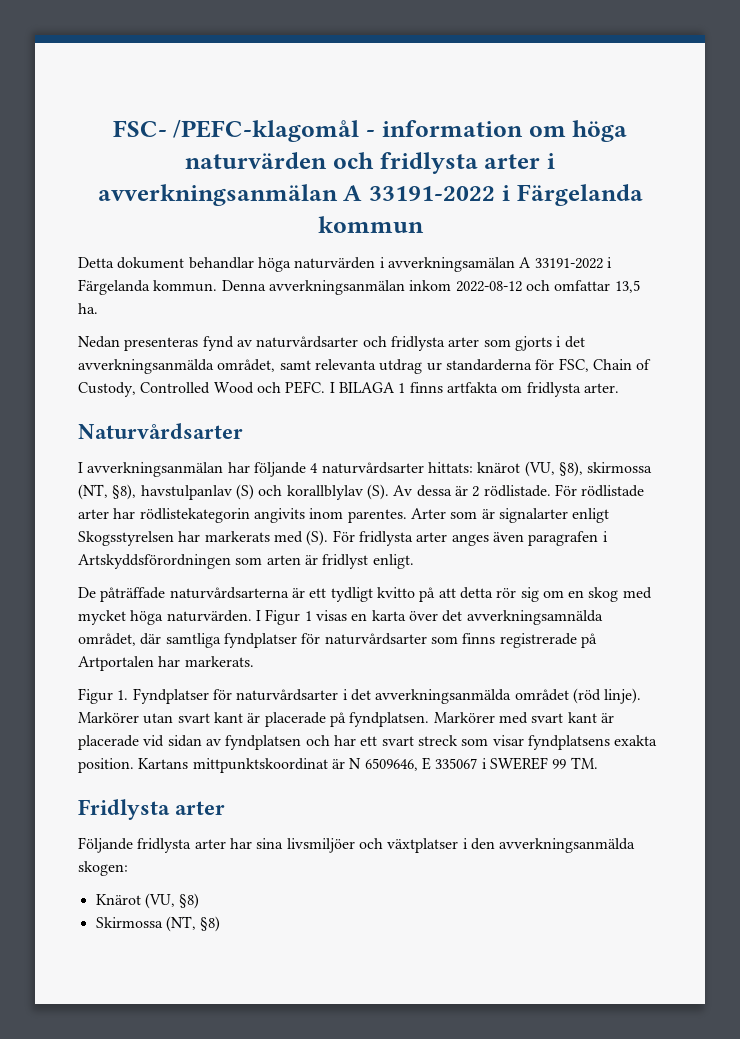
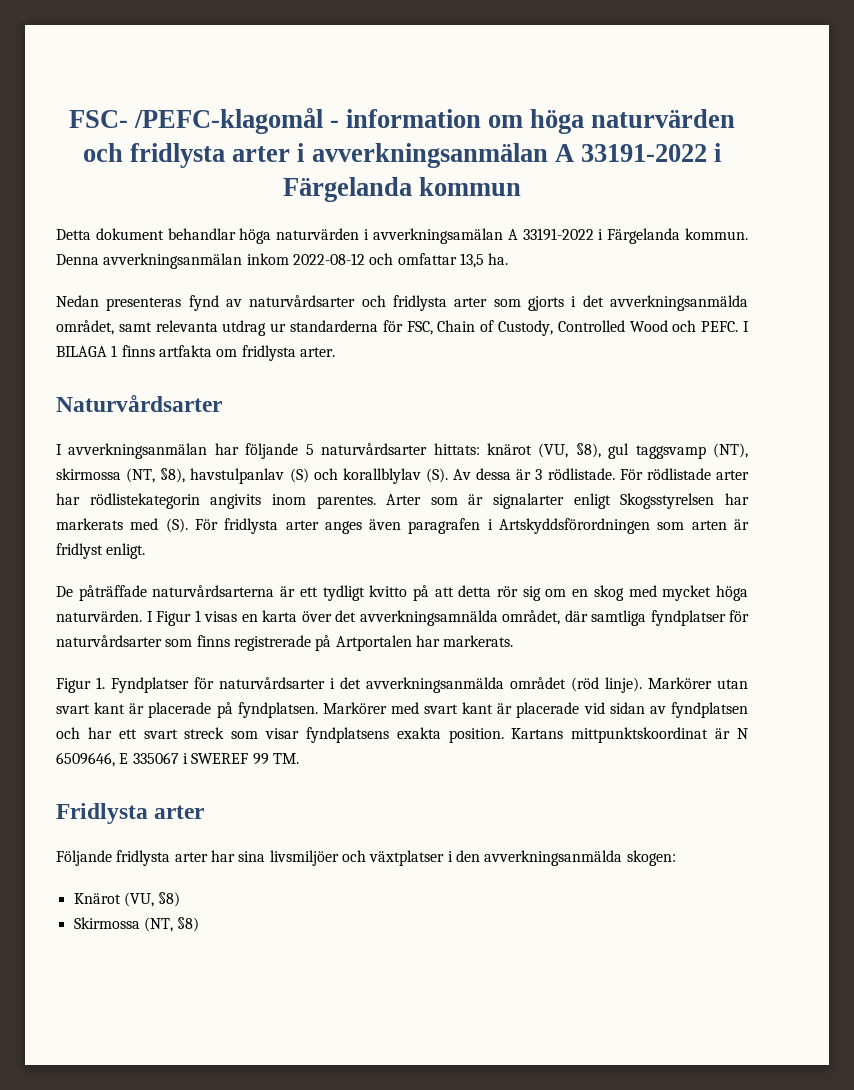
[310,463,319,473] 4 -> [305,444,314,455] 5
(583, 469) none -> [608,443,748,459] gul taggsvamp (NT),
[472,486,480,497] 2 -> [535,469,543,480] 3

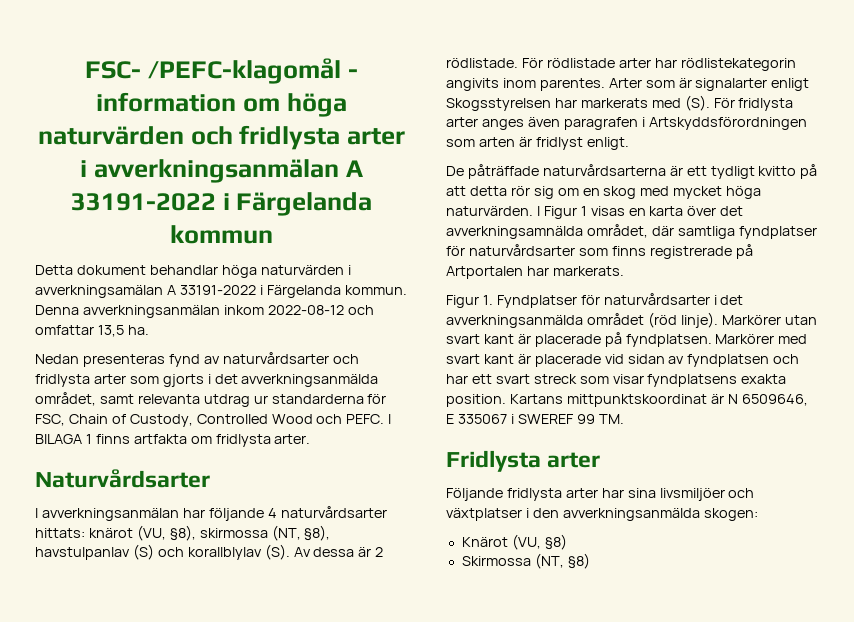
[305,444,314,455] 5 -> [267,508,277,518] 4
[608,443,748,459] gul taggsvamp (NT), -> (196, 533) none
[535,469,543,480] 3 -> [375,547,384,557] 2

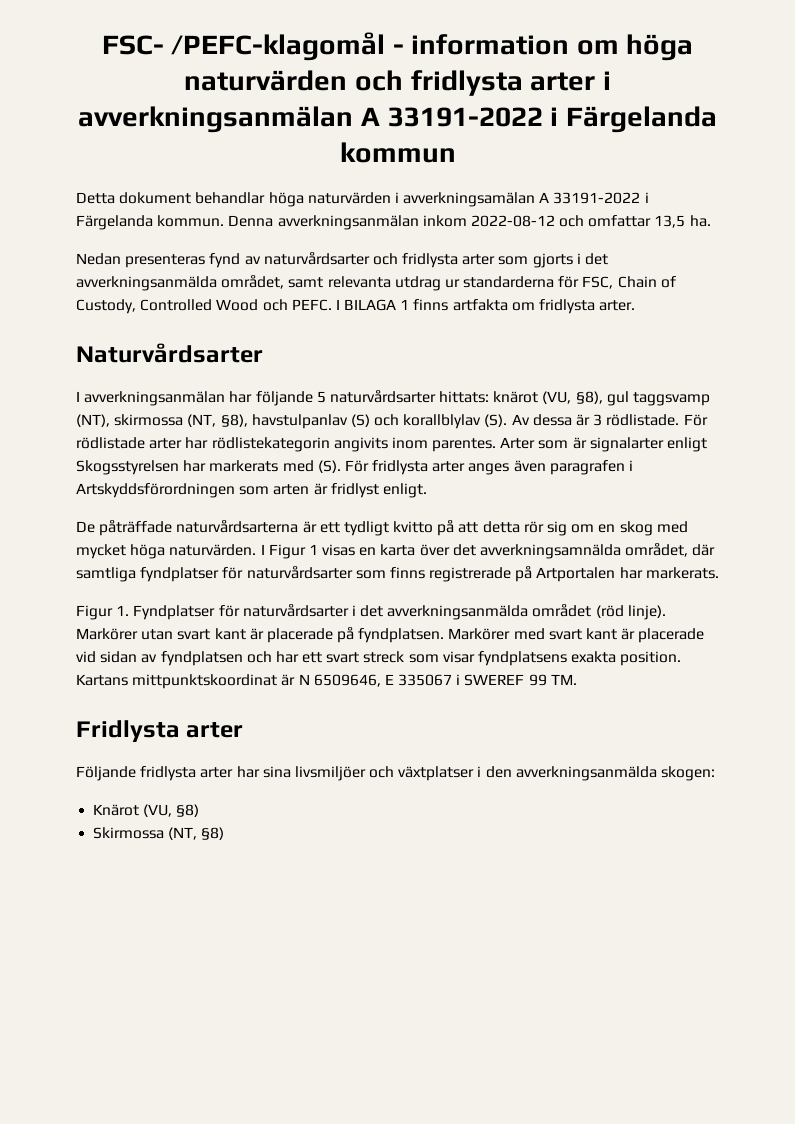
[267,508,277,518] 4 -> [316,391,326,403] 5
(196, 533) none -> [606,391,711,406] [76,414,110,427] gul taggsvamp (NT),
[375,547,384,557] 2 -> [593,414,603,426] 3

